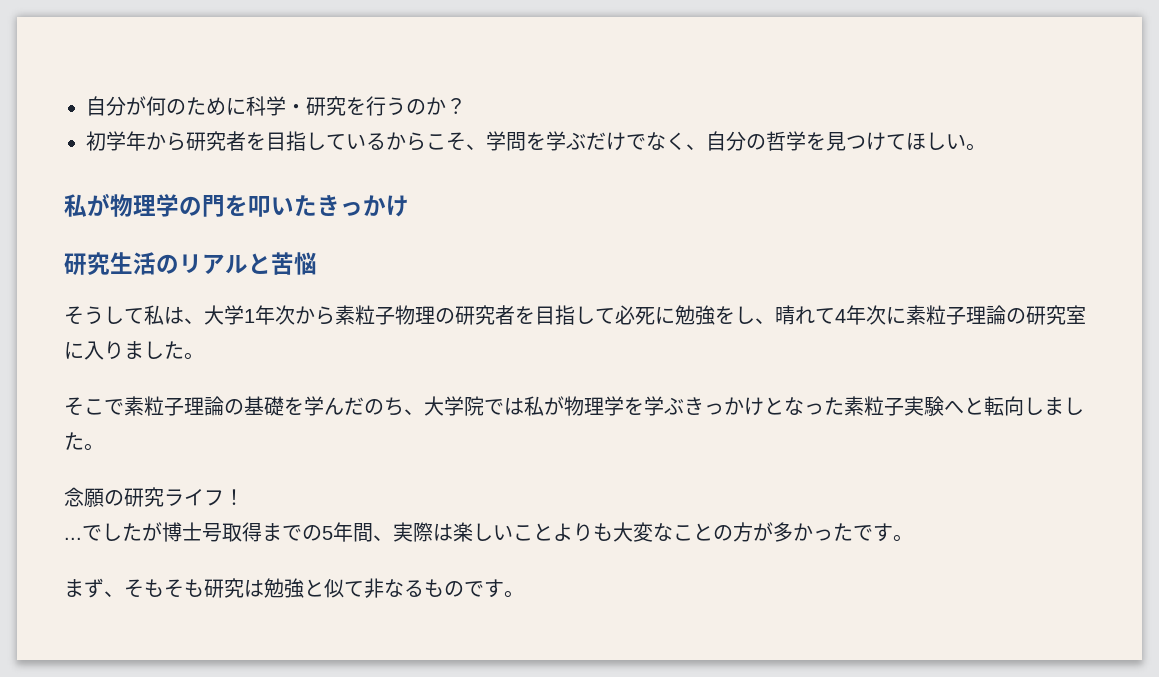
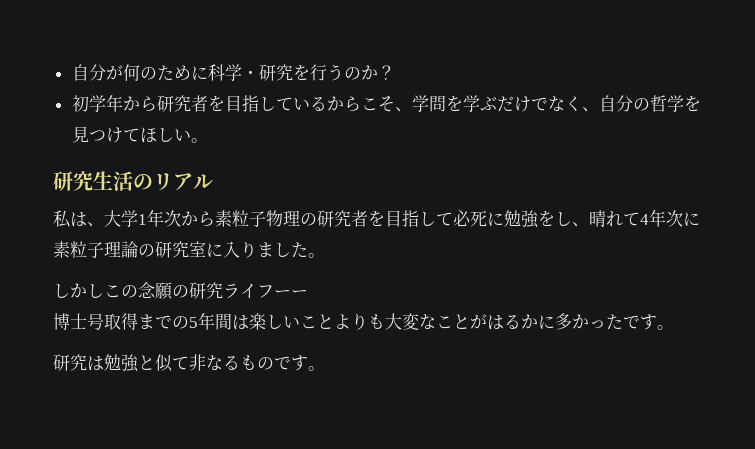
[64,193,409,217] // 私が物理学の門を叩いたきっかけ -> (208, 140) none
[248,252,317,275] [64,306,144,325] と苦悩 // そうして -> (213, 181) //
[64,396,1084,417] [64,432,104,451] そこで素粒子理論の基礎を学んだのち、大学院では私が物理学を学ぶきっかけとなった素粒子実験へと転向しました。 // -> [53,283,138,298] しかしこの
[224,489,244,505] [64,522,162,541] ！ // ...でしたが -> [274,289,308,297] ーー //
[373,522,433,542] 、実際 -> (232, 321) none
[713,522,773,542] の方が -> [470,314,555,330] がはるかに
[64,578,204,598] まず、そもそも -> (674, 327) none

